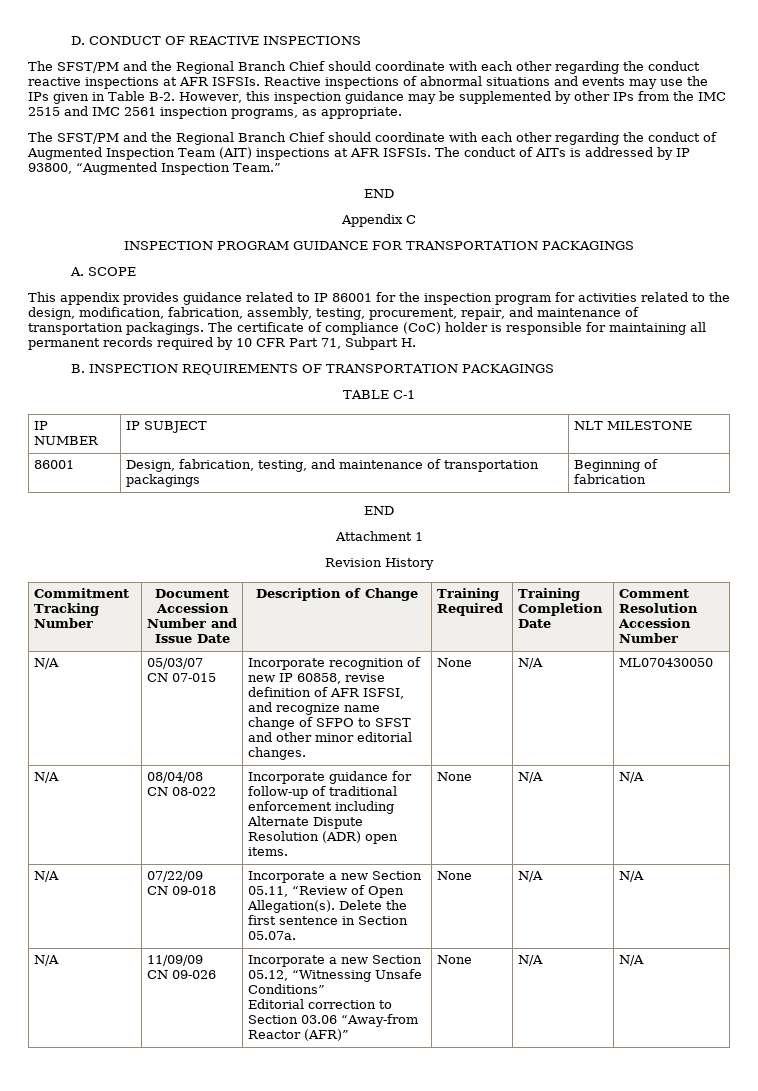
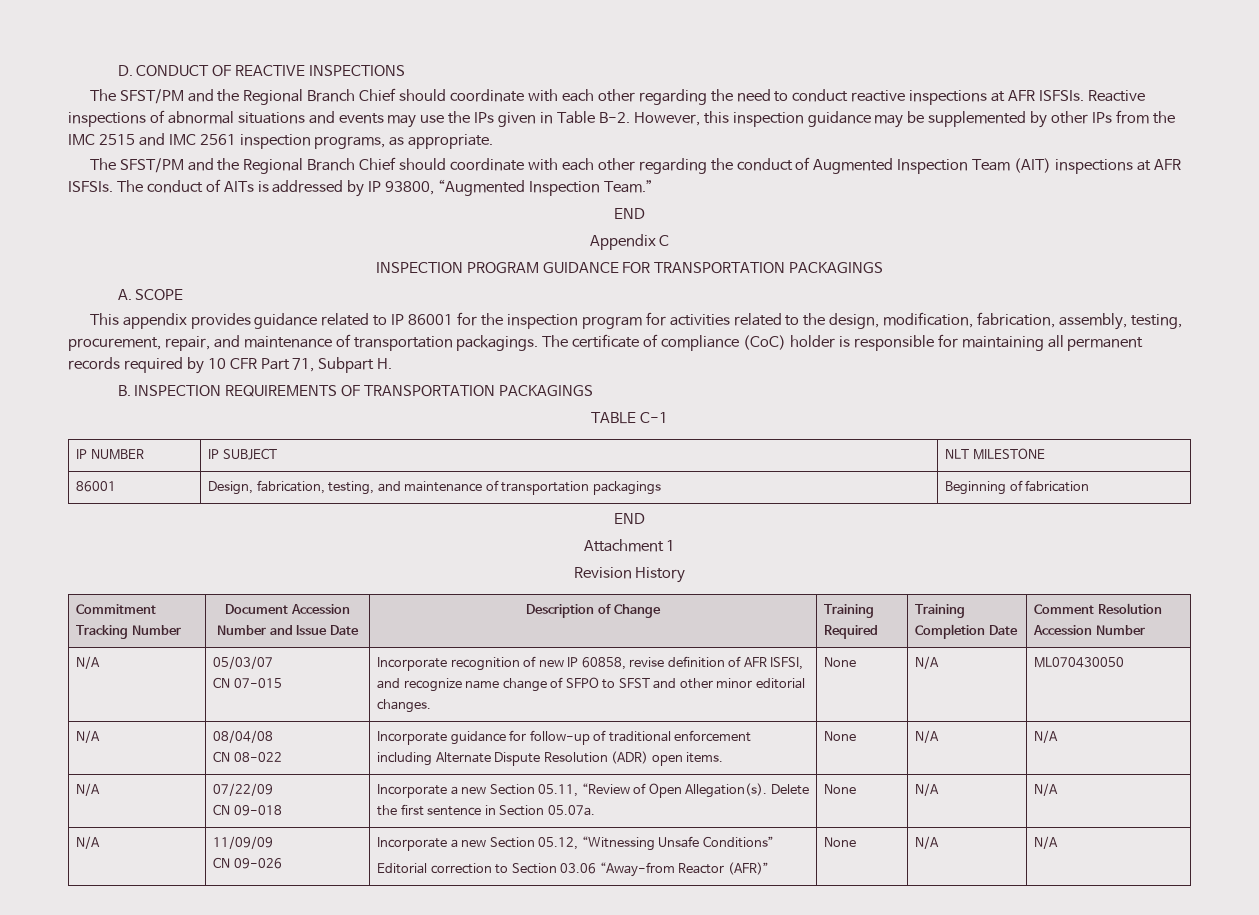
(644, 66) none -> [736,89,789,102] need to

